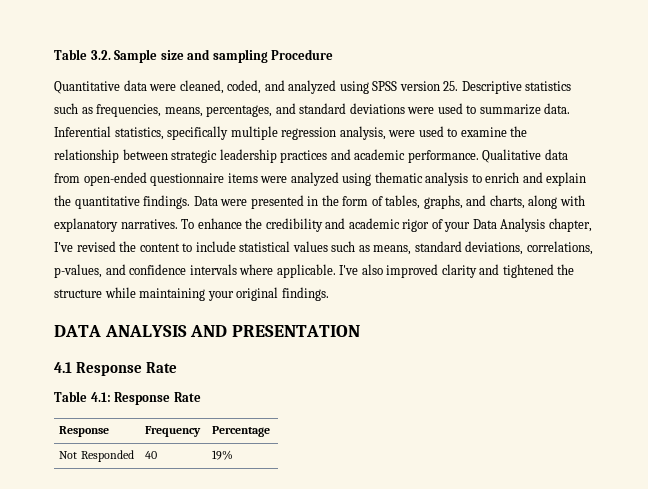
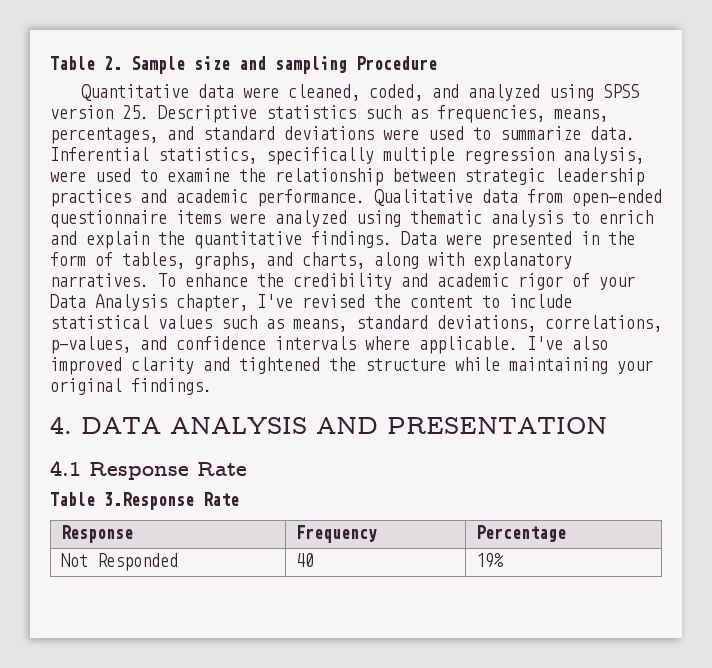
[54,49,111,60] Table 3.2. -> [50,56,122,70] Table 2.
(329, 294) none -> [50,416,72,434] 4.
[90,392,171,405] 4.1: Response -> [104,492,194,510] 3.Response

